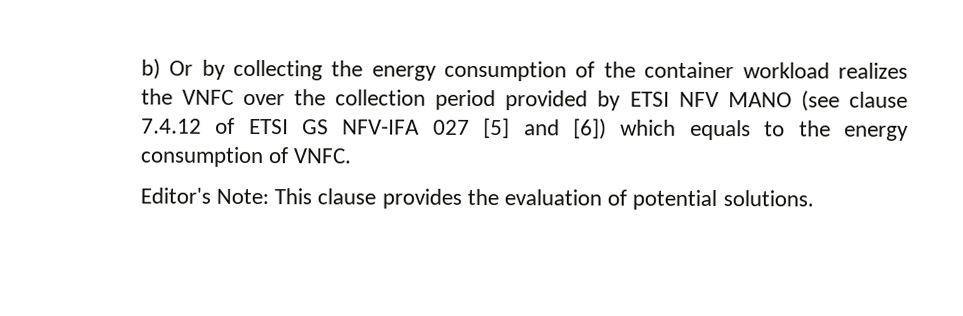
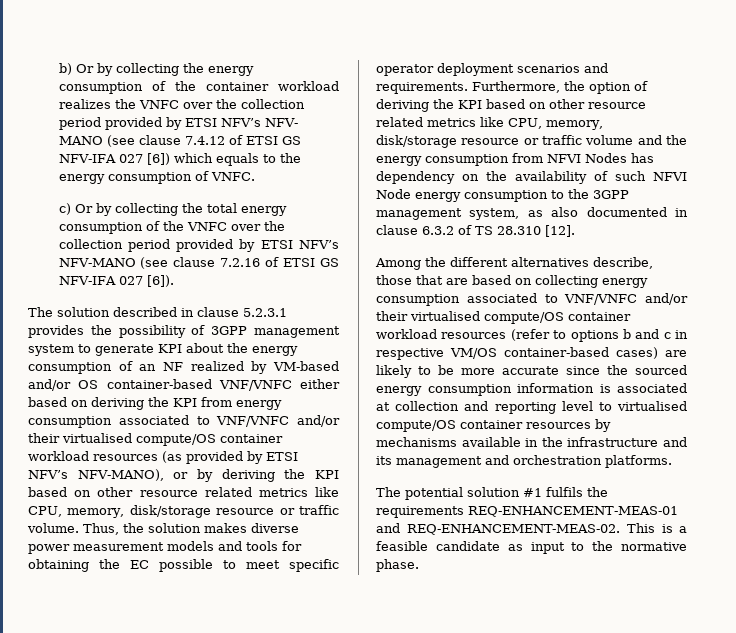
[678,91,719,108] NFV -> [220,118,298,127] NFV’s NFV-
[483,118,560,139] [5] and -> (143, 158) none
[139,187,814,211] Editor's Note: This clause provides the evaluation of potential solutions. -> [58,203,287,216] [58,221,285,234] [58,239,340,252] [58,257,340,269] [58,275,174,287] [28,307,287,317] [28,325,340,338] [28,343,298,356] [28,361,339,374] [28,379,340,391] [28,397,282,410] [28,415,340,428] [28,433,283,446] [28,451,298,464] [28,469,339,482] [28,487,339,497] [28,505,339,518] [27,523,299,535] [28,541,302,554] [28,559,339,572] [376,63,608,76] [376,81,648,94] [376,99,646,112] [376,117,603,130] [376,135,687,148] [376,153,654,166] [376,171,687,184] [376,189,629,202] [376,207,688,220] [376,225,575,237] [375,257,653,270] [376,275,648,288] [376,293,688,306] [376,311,631,324] [376,329,688,342] [376,347,687,360] [376,365,687,378] [376,383,687,396] [376,401,687,414] [376,419,611,432] [376,437,687,447] [376,455,672,468] [376,487,608,500] [376,506,678,518] [376,523,687,535] [376,541,687,554] [376,559,419,572] c) Or by collecting the total energy consumption of the VNFC over the collection period provided by ETSI NFV’s NFV-MANO (see clause 7.2.16 of ETSI GS NFV-IFA 027 [6]). // The solution described in clause 5.2.3.1 provides the possibility of 3GPP management system to generate KPI about the energy consumption of an NF realized by VM-based and/or OS container-based VNF/VNFC either based on deriving the KPI from energy consumption associated to VNF/VNFC and/or their virtualised compute/OS container workload resources (as provided by ETSI NFV’s NFV-MANO), or by deriving the KPI based on other resource related metrics like CPU, memory, disk/storage resource or traffic volume. Thus, the solution makes diverse power measurement models and tools for obtaining the EC possible to meet specific operator deployment scenarios and requirements. Furthermore, the option of deriving the KPI based on other resource related metrics like CPU, memory, disk/storage resource or traffic volume and the energy consumption from NFVI Nodes has dependency on the availability of such NFVI Node energy consumption to the 3GPP management system, as also documented in clause 6.3.2 of TS 28.310 [12]. // Among the different alternatives describe, those that are based on collecting energy consumption associated to VNF/VNFC and/or their virtualised compute/OS container workload resources (refer to options b and c in respective VM/OS container-based cases) are likely to be more accurate since the sourced energy consumption information is associated at collection and reporting level to virtualised compute/OS container resources by mechanisms available in the infrastructure and its management and orchestration platforms. // The potential solution #1 fulfils the requirements REQ-ENHANCEMENT-MEAS-01 and REQ-ENHANCEMENT-MEAS-02. This is a feasible candidate as input to the normative phase.

